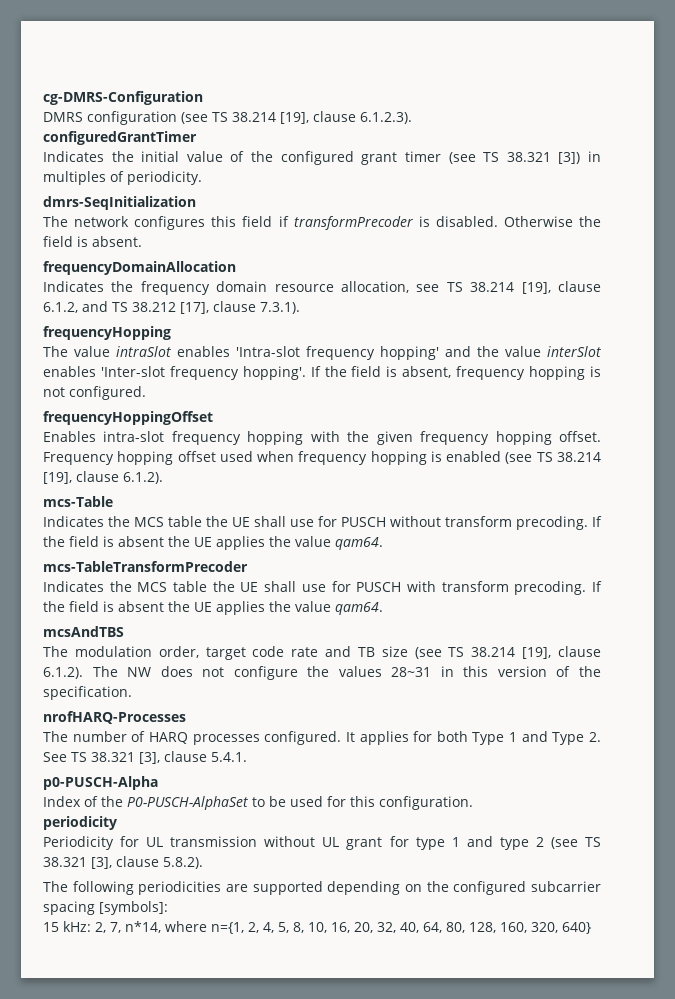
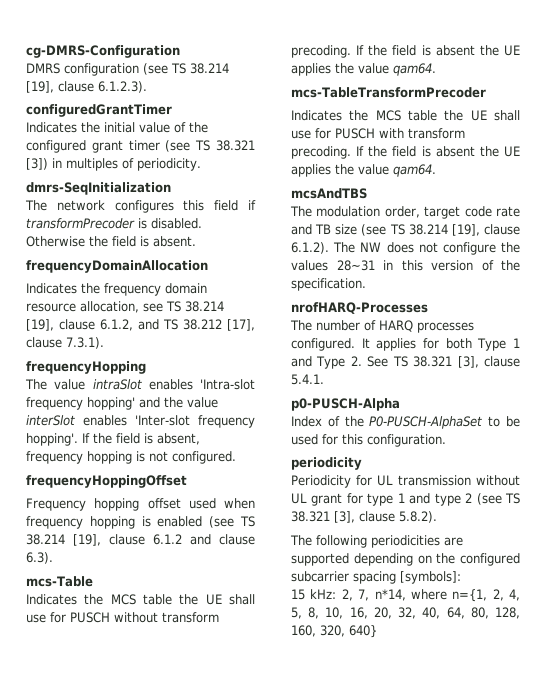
[43,431,602,445] Enables intra-slot frequency hopping with the given frequency hopping offset. -> (187, 481) none
[123,472,163,484] 6.1.2). -> [153,534,255,545] [26,552,53,564] 6.1.2 and clause 6.3).

